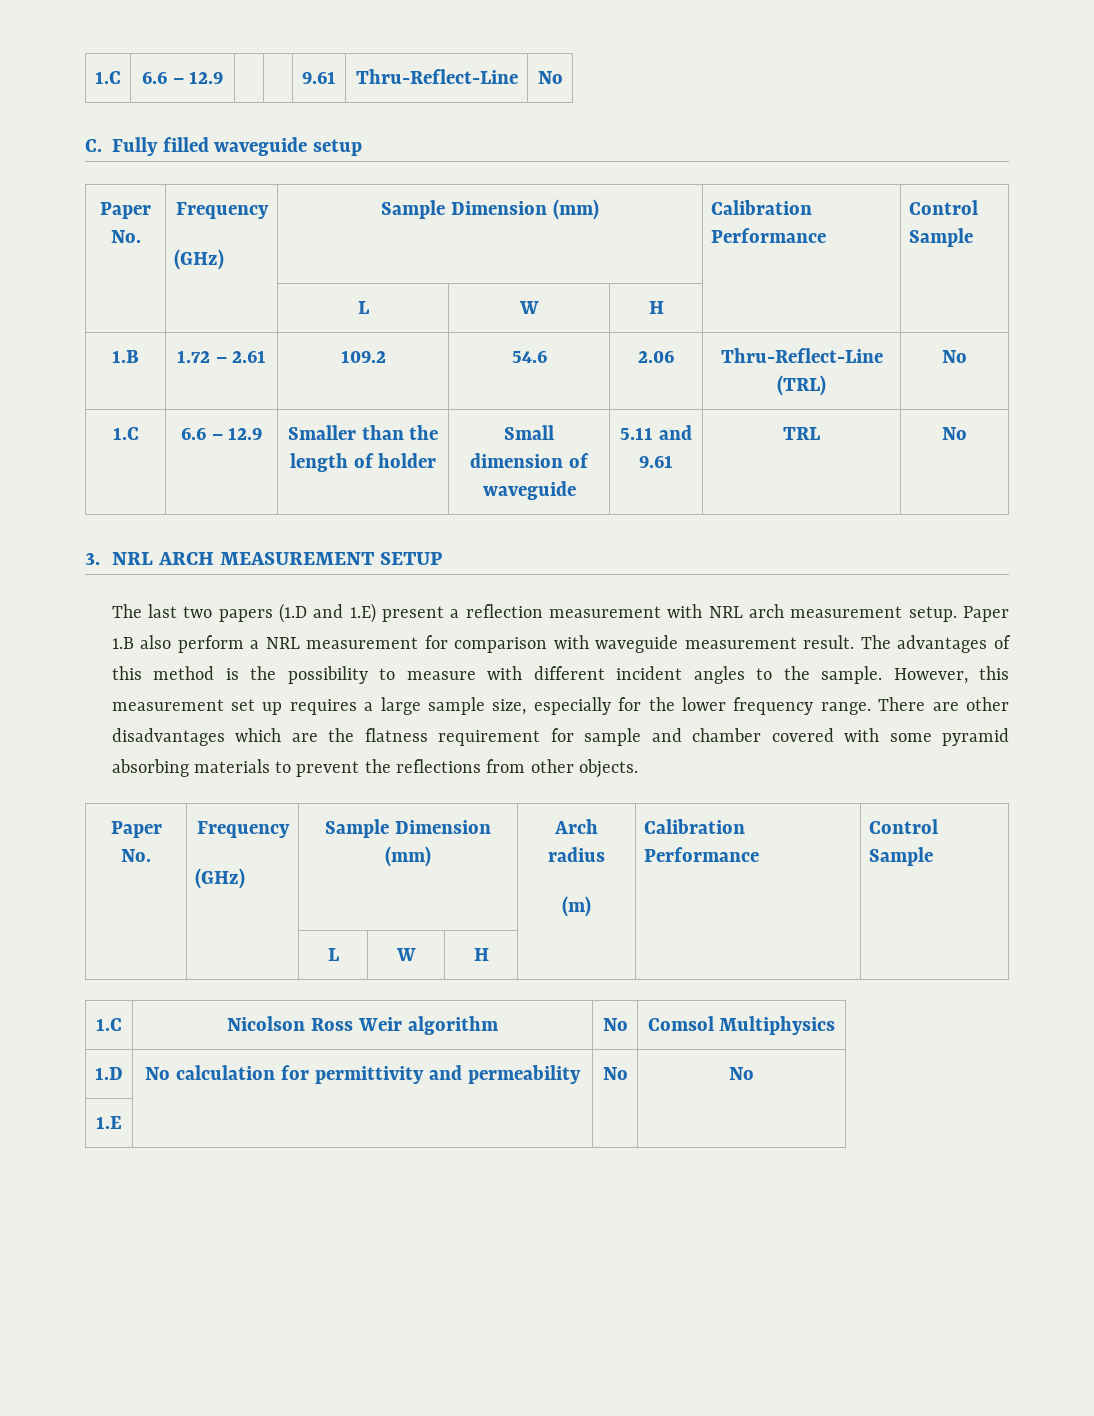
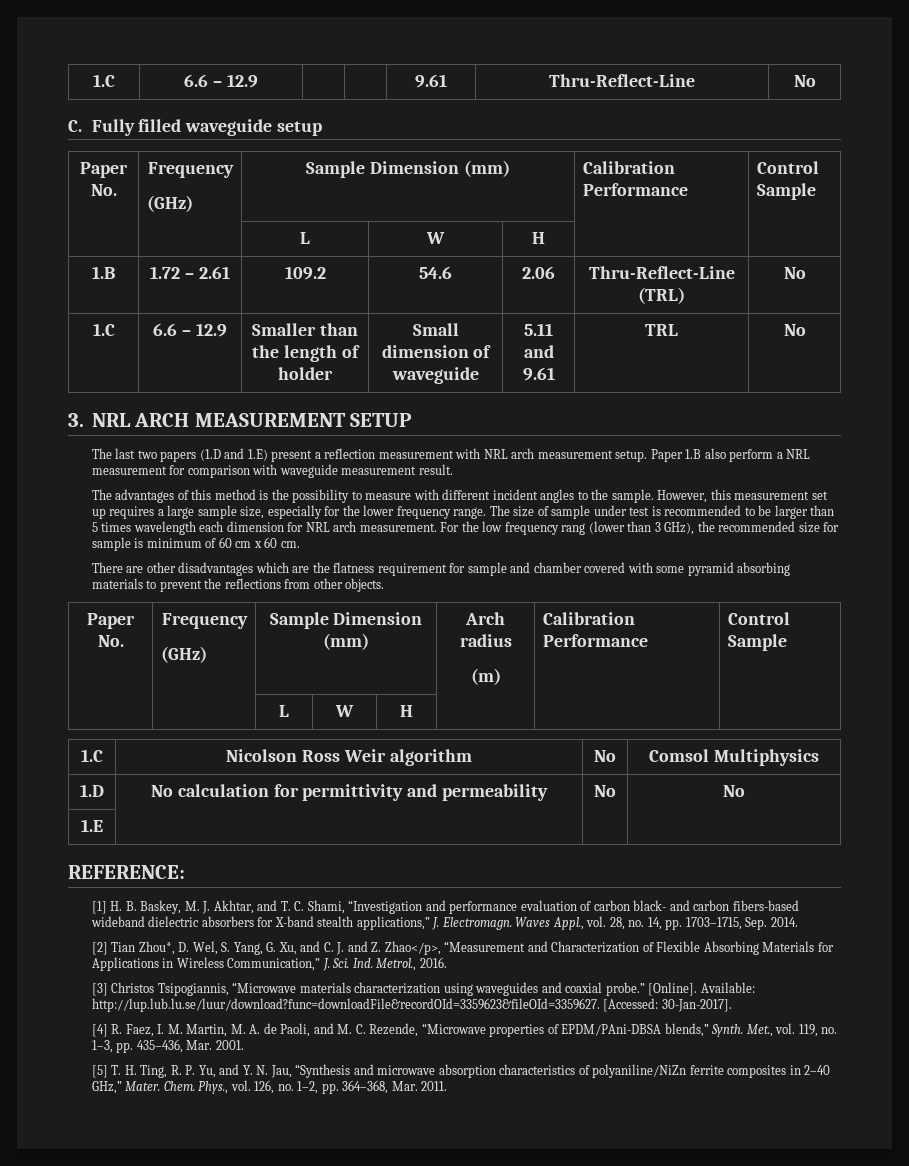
(855, 642) none -> (453, 469) //
(871, 708) none -> [489,505,835,519] [91,521,840,535] [91,537,300,551] The size of sample under test is recommended to be larger than 5 times wavelength each dimension for NRL arch measurement. For the low frequency rang (lower than 3 GHz), the recommended size for sample is minimum of 60 cm x 60 cm. //
(122, 1122) none -> [68,865,185,879] [91,900,799,914] [90,916,798,930] [91,941,834,955] [91,957,447,971] [91,982,755,996] [91,998,732,1012] [91,1023,838,1037] [91,1039,244,1053] [91,1064,831,1078] [91,1080,448,1094] // REFERENCE: // [1] H. B. Baskey, M. J. Akhtar, and T. C. Shami, “Investigation and performance evaluation of carbon black- and carbon fibers-based wideband dielectric absorbers for X-band stealth applications,” J. Electromagn. Waves Appl., vol. 28, no. 14, pp. 1703–1715, Sep. 2014. // [2] Tian Zhou*, D. Wel, S. Yang, G. Xu, and C. J. and Z. Zhao</p>, “Measurement and Characterization of Flexible Absorbing Materials for Applications in Wireless Communication,” J. Sci. Ind. Metrol., 2016. // [3] Christos Tsipogiannis, “Microwave materials characterization using waveguides and coaxial probe.” [Online]. Available: http://lup.lub.lu.se/luur/download?func=downloadFile&recordOId=3359623&fileOId=3359627. [Accessed: 30-Jan-2017]. // [4] R. Faez, I. M. Martin, M. A. de Paoli, and M. C. Rezende, “Microwave properties of EPDM/PAni-DBSA blends,” Synth. Met., vol. 119, no. 1–3, pp. 435–436, Mar. 2001. // [5] T. H. Ting, R. P. Yu, and Y. N. Jau, “Synthesis and microwave absorption characteristics of polyaniline/NiZn ferrite composites in 2–40 GHz,” Mater. Chem. Phys., vol. 126, no. 1–2, pp. 364–368, Mar. 2011.

